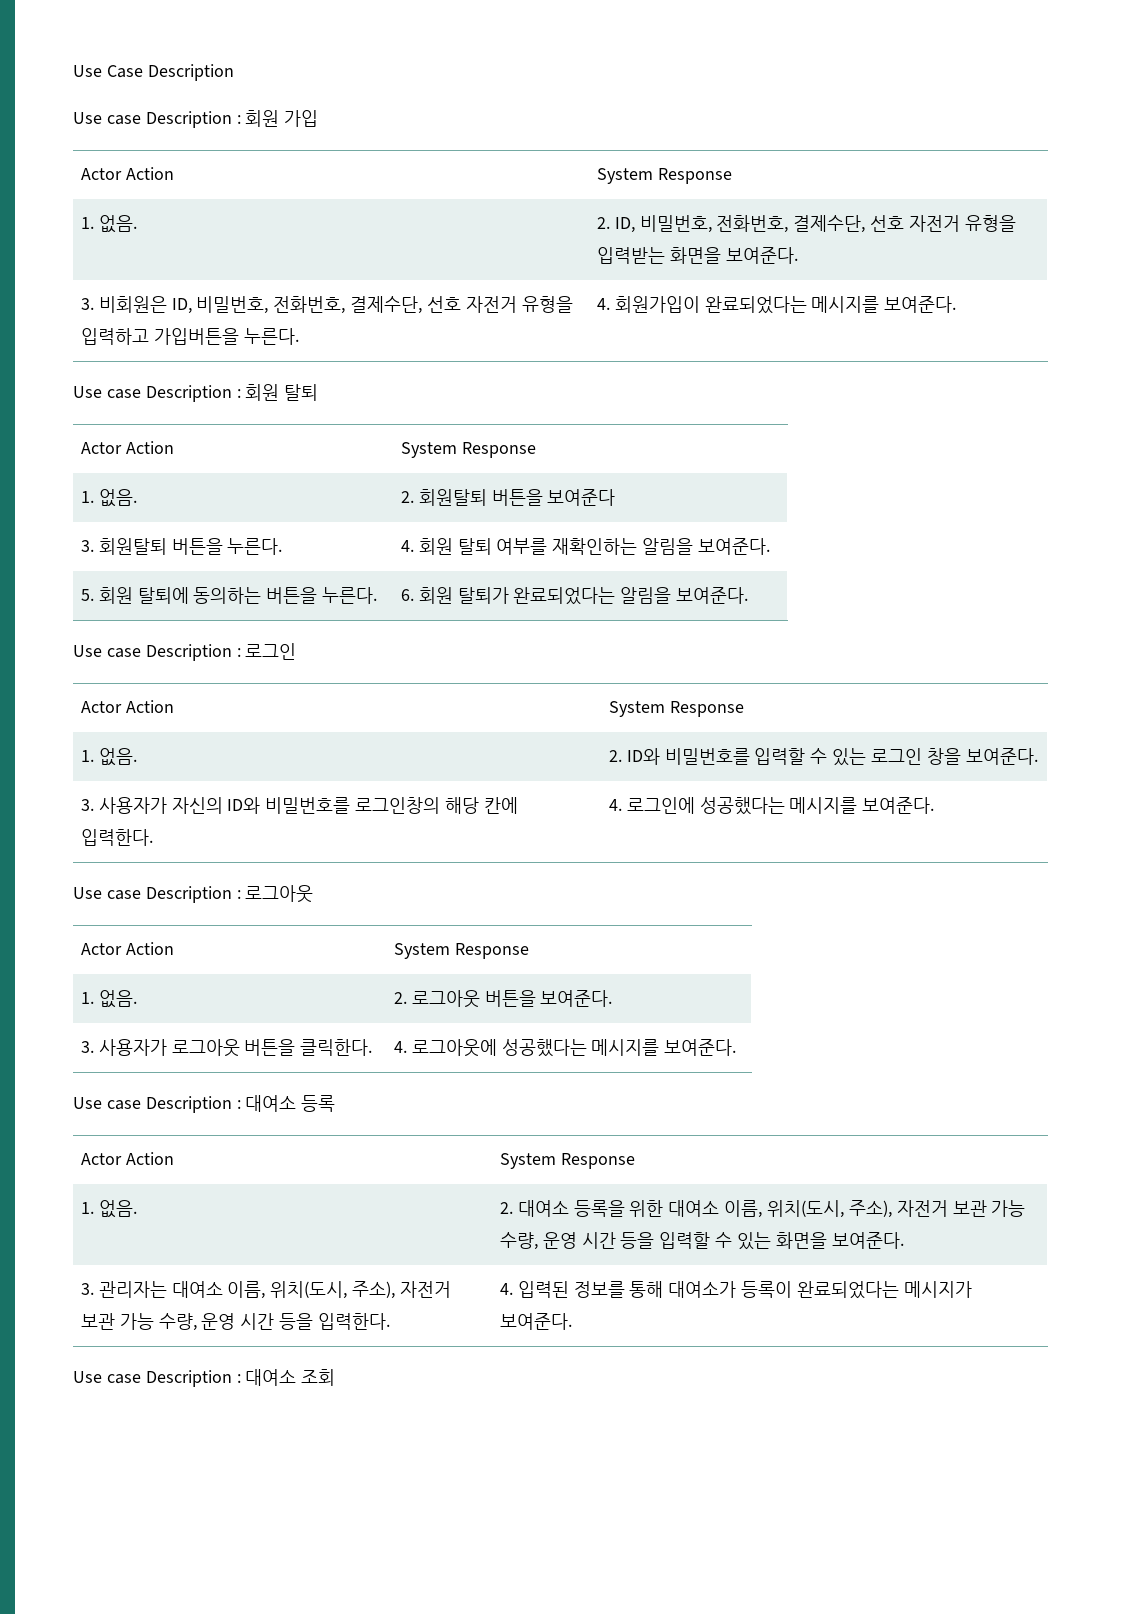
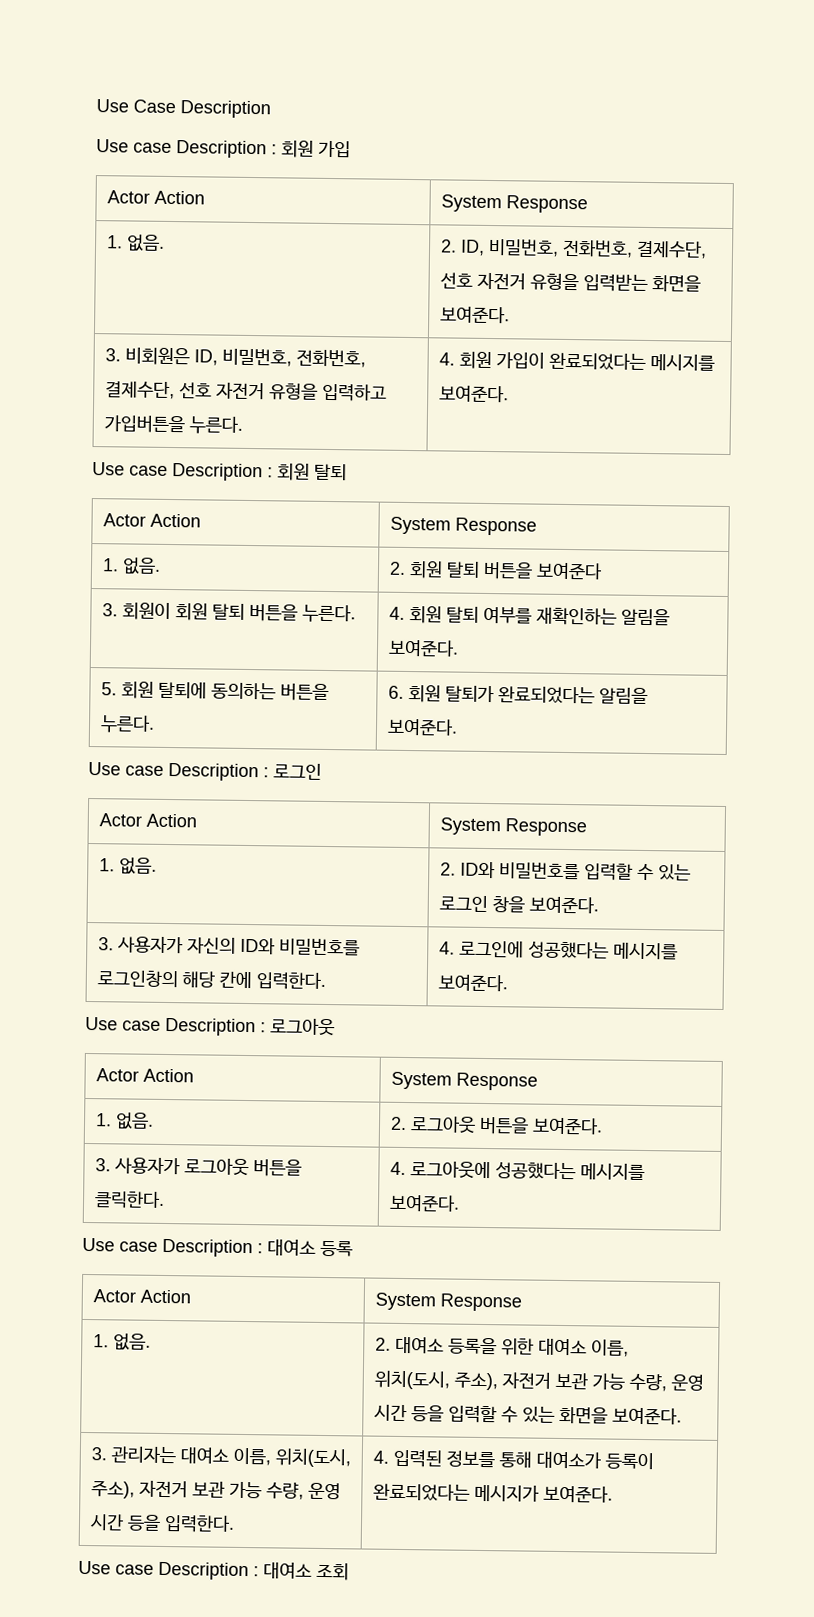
[614,296,700,313] 회원가입이 -> [458,351,545,370] 회원 가입이
[418,489,487,506] 회원탈퇴 -> [408,561,480,579] 회원 탈퇴
[98,538,167,555] 회원탈퇴 -> [121,602,245,621] 회원이 회원 탈퇴

